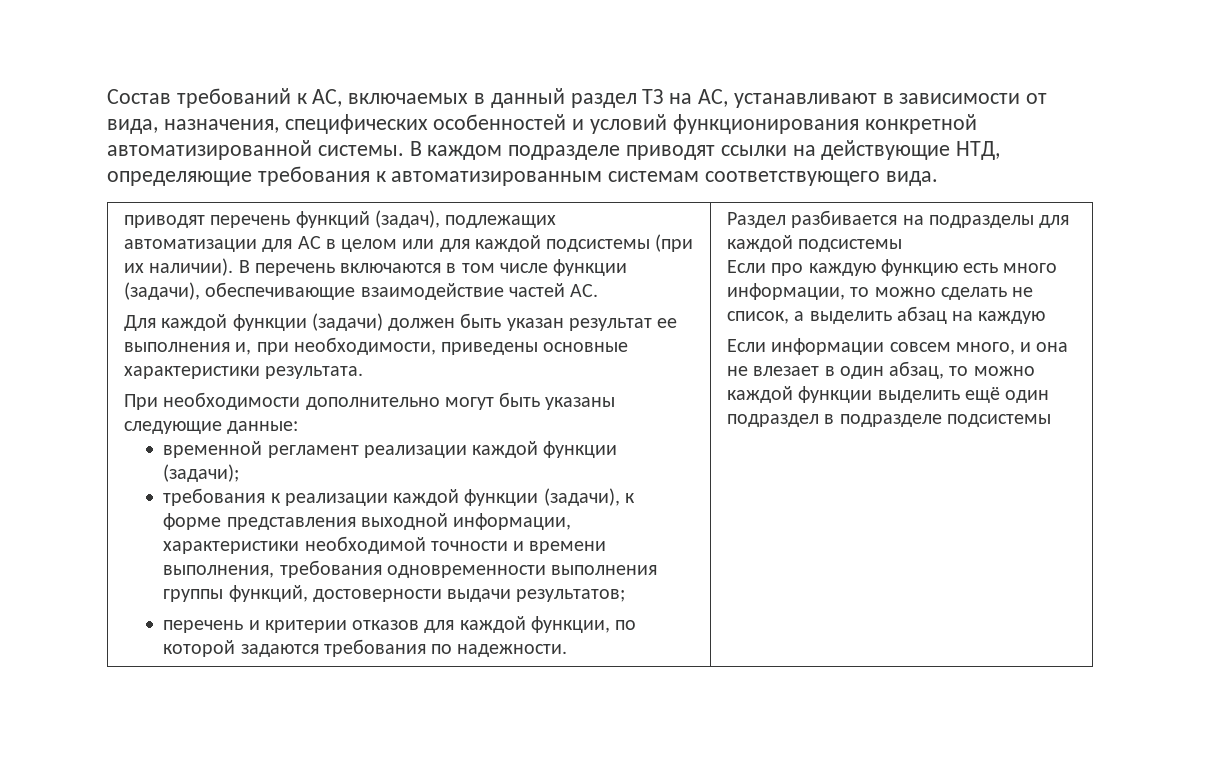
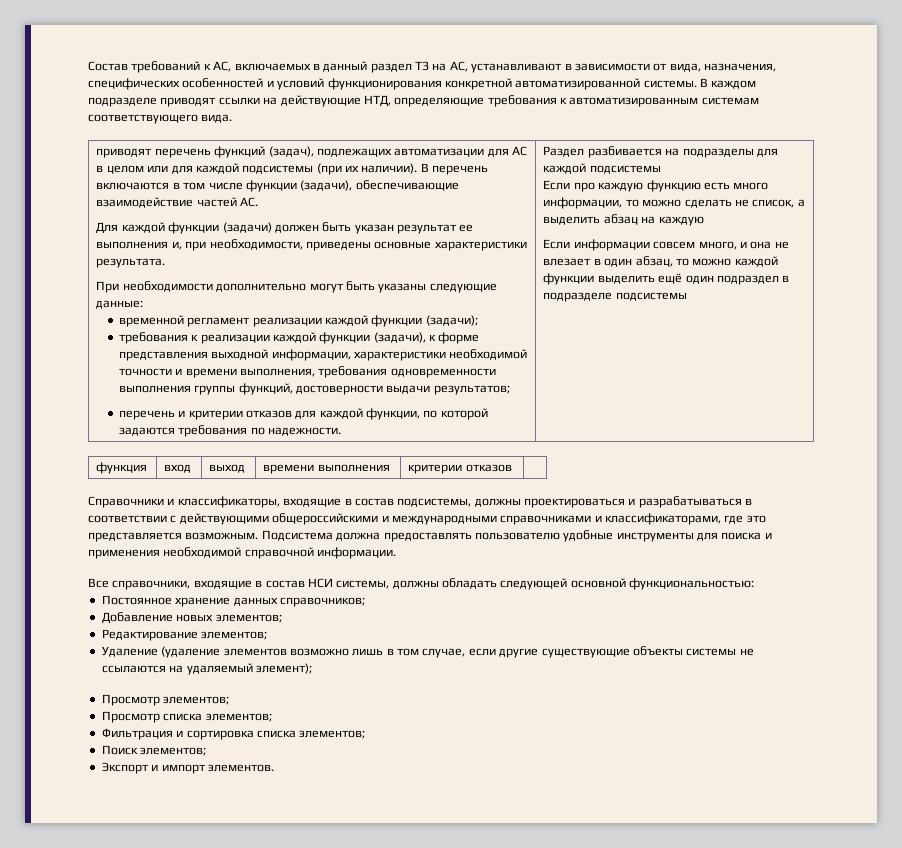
(1051, 420) none -> [96,462,148,474] [164,464,192,473] [209,464,246,473] [263,464,390,474] [408,464,512,474] [88,496,753,508] [88,513,766,525] [88,530,772,542] [88,547,397,559] [88,578,755,590] [101,595,365,607] [101,612,282,624] [101,629,268,641] [101,646,754,658] [101,663,312,675] [101,694,230,706] [101,711,272,723] [101,728,366,740] [101,745,207,756] [101,762,274,774] // функция | вход | выход | времени выполнения | критерии отказов | // Справочники и классификаторы, входящие в состав подсистемы, должны проектироваться и разрабатываться в соответствии с действующими общероссийскими и международными справочниками и классификаторами, где это представляется возможным. Подсистема должна предоставлять пользователю удобные инструменты для поиска и применения необходимой справочной информации. // Все справочники, входящие в состав НСИ системы, должны обладать следующей основной функциональностью: // Постоянное хранение данных справочников; // Добавление новых элементов; // Редактирование элементов; // Удаление (удаление элементов возможно лишь в том случае, если другие существующие объекты системы не ссылаются на удаляемый элемент); // Просмотр элементов; // Просмотр списка элементов; // Фильтрация и сортировка списка элементов; // Поиск элементов; // Экспорт и импорт элементов.

